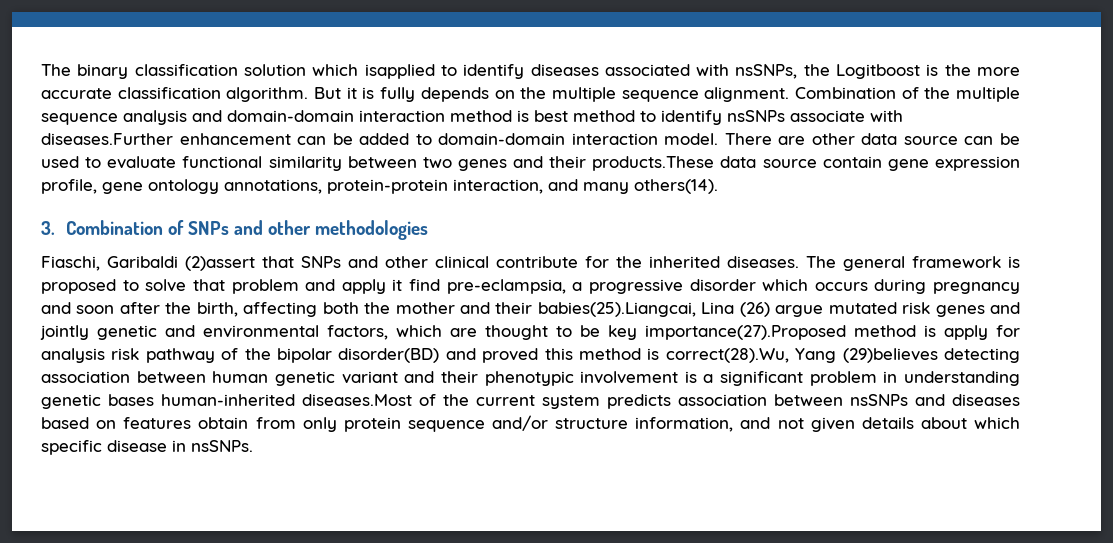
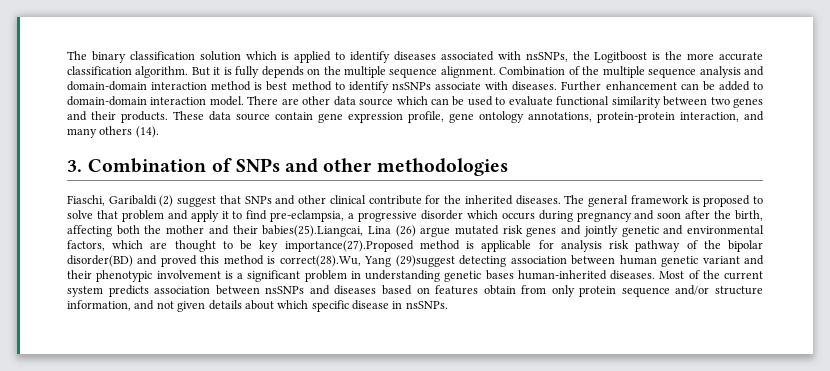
[364,64,435,79] isapplied -> [281,51,332,63] is applied
[41,133,173,145] diseases.Further -> [512,81,602,91] diseases. Further
(958, 140) none -> [396,96,428,105] which
[592,156,715,171] products.These -> [121,111,204,123] products. These
[634,179,718,194] others(14). -> [99,126,159,138] others (14).
[185,256,255,271] (2)assert -> [159,195,217,207] (2) suggest
(403, 285) none -> [232,211,243,219] to
[944,325,988,340] apply -> [481,240,532,252] applicable
[842,348,938,363] (29)believes -> [395,255,455,267] (29)suggest
[302,394,412,406] diseases.Most -> [610,270,685,280] diseases. Most

